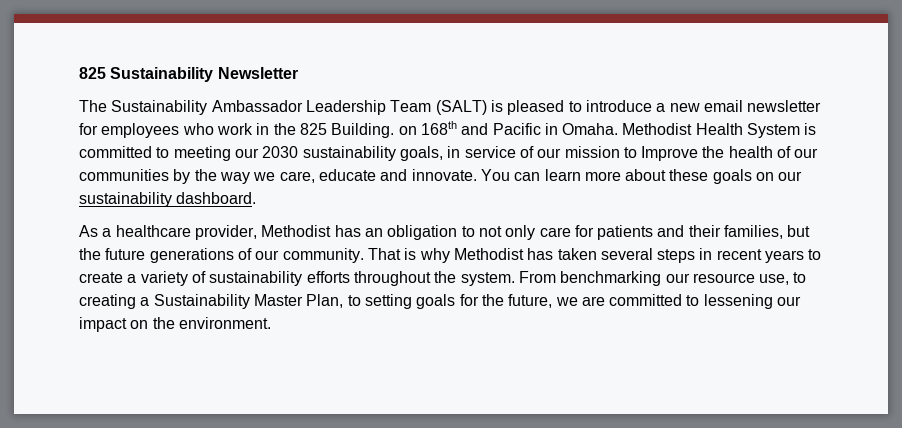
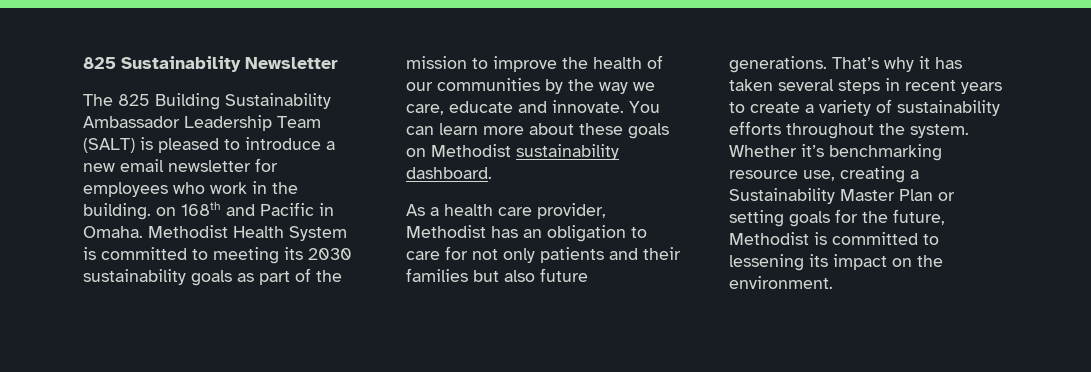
(107, 106) none -> [118,93,220,110] 825 Building
[299,123,395,138] 825 Building. -> [83,203,151,220] building.
[234,148,259,158] our -> [284,247,303,260] its
[399,146,562,161] goals, in service of our -> [191,268,342,286] goals as part of the
[641,146,699,161] Improve -> [493,56,557,72] improve
[778,171,803,181] our -> [431,144,511,157] Methodist
[115,225,191,237] healthcare -> [444,204,532,216] health care
[478,225,811,240] [79,248,524,263] not only care for patients and their families, but the future generations of our community. That is why Methodist -> [406,246,681,263] [406,268,588,282] [729,56,930,73] care for not only patients and their families but also future generations. That’s why it
[518,271,690,286] From benchmarking our -> [729,144,942,161] Whether it’s benchmarking
[793,272,807,283] to -> (835, 175) none
[306,294,361,308] Plan, to -> [899,189,955,201] Plan or
[555,296,605,306] we are -> [729,232,827,245] Methodist is
[777,296,802,306] our -> [809,254,828,267] its

